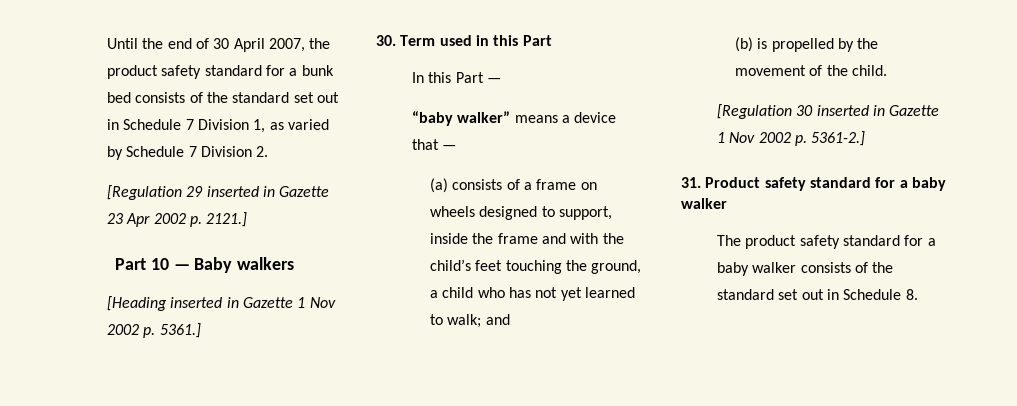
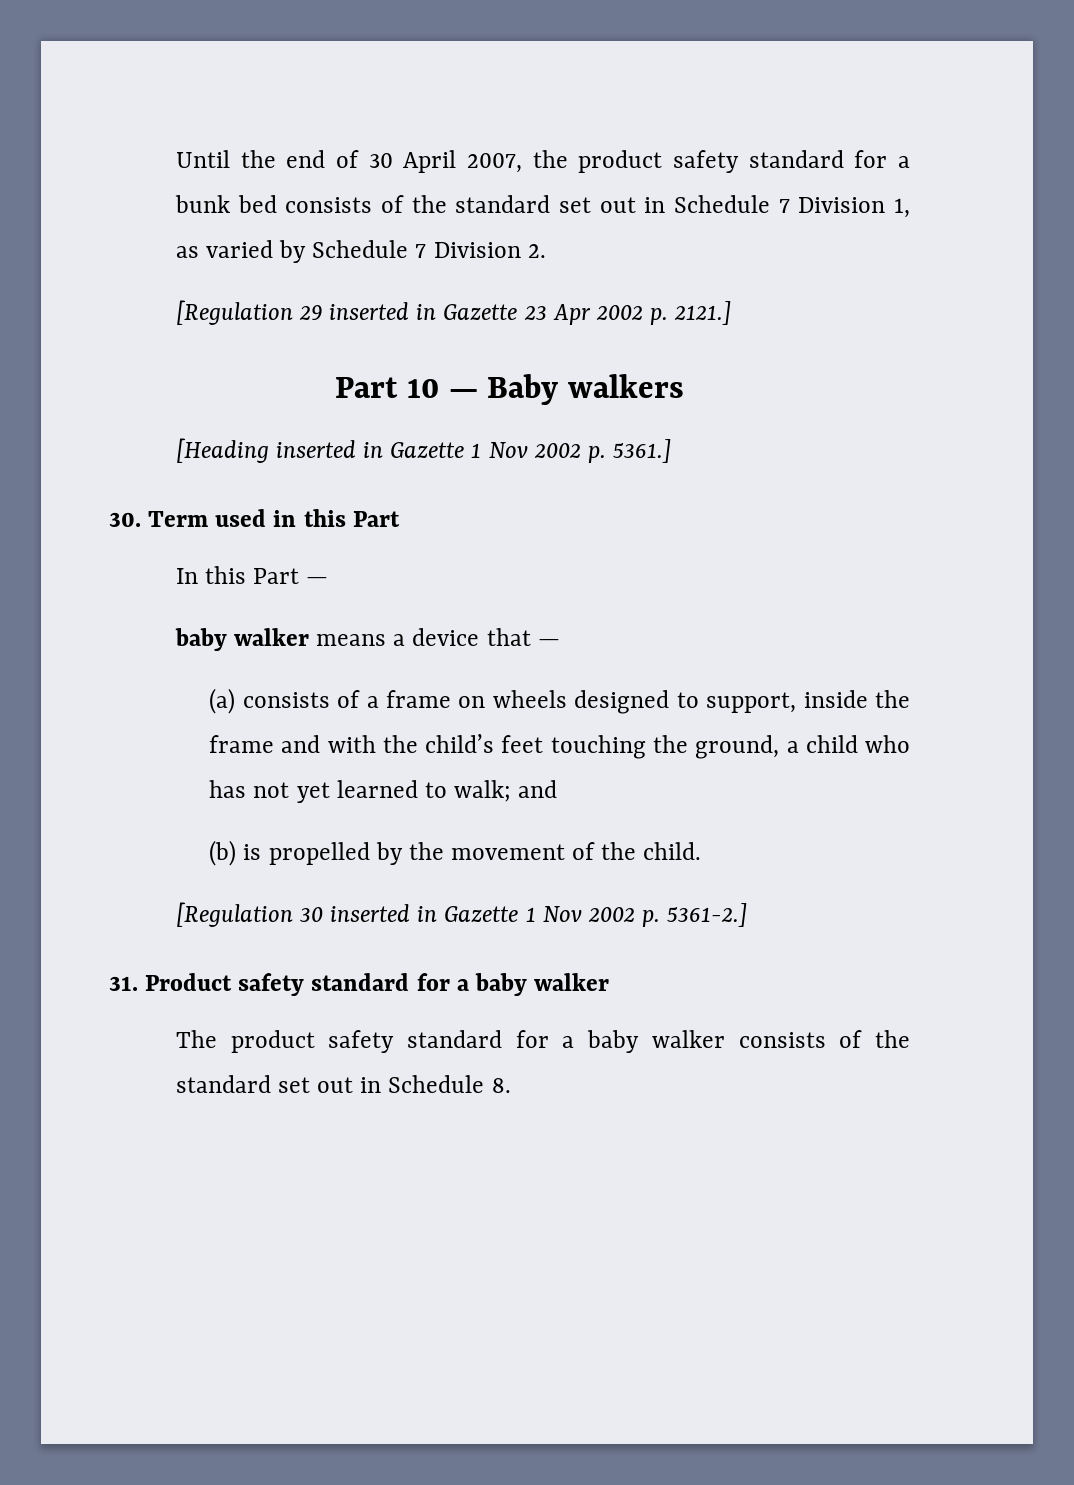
[412,111,511,126] “baby walker” -> [174,628,309,651] baby walker

